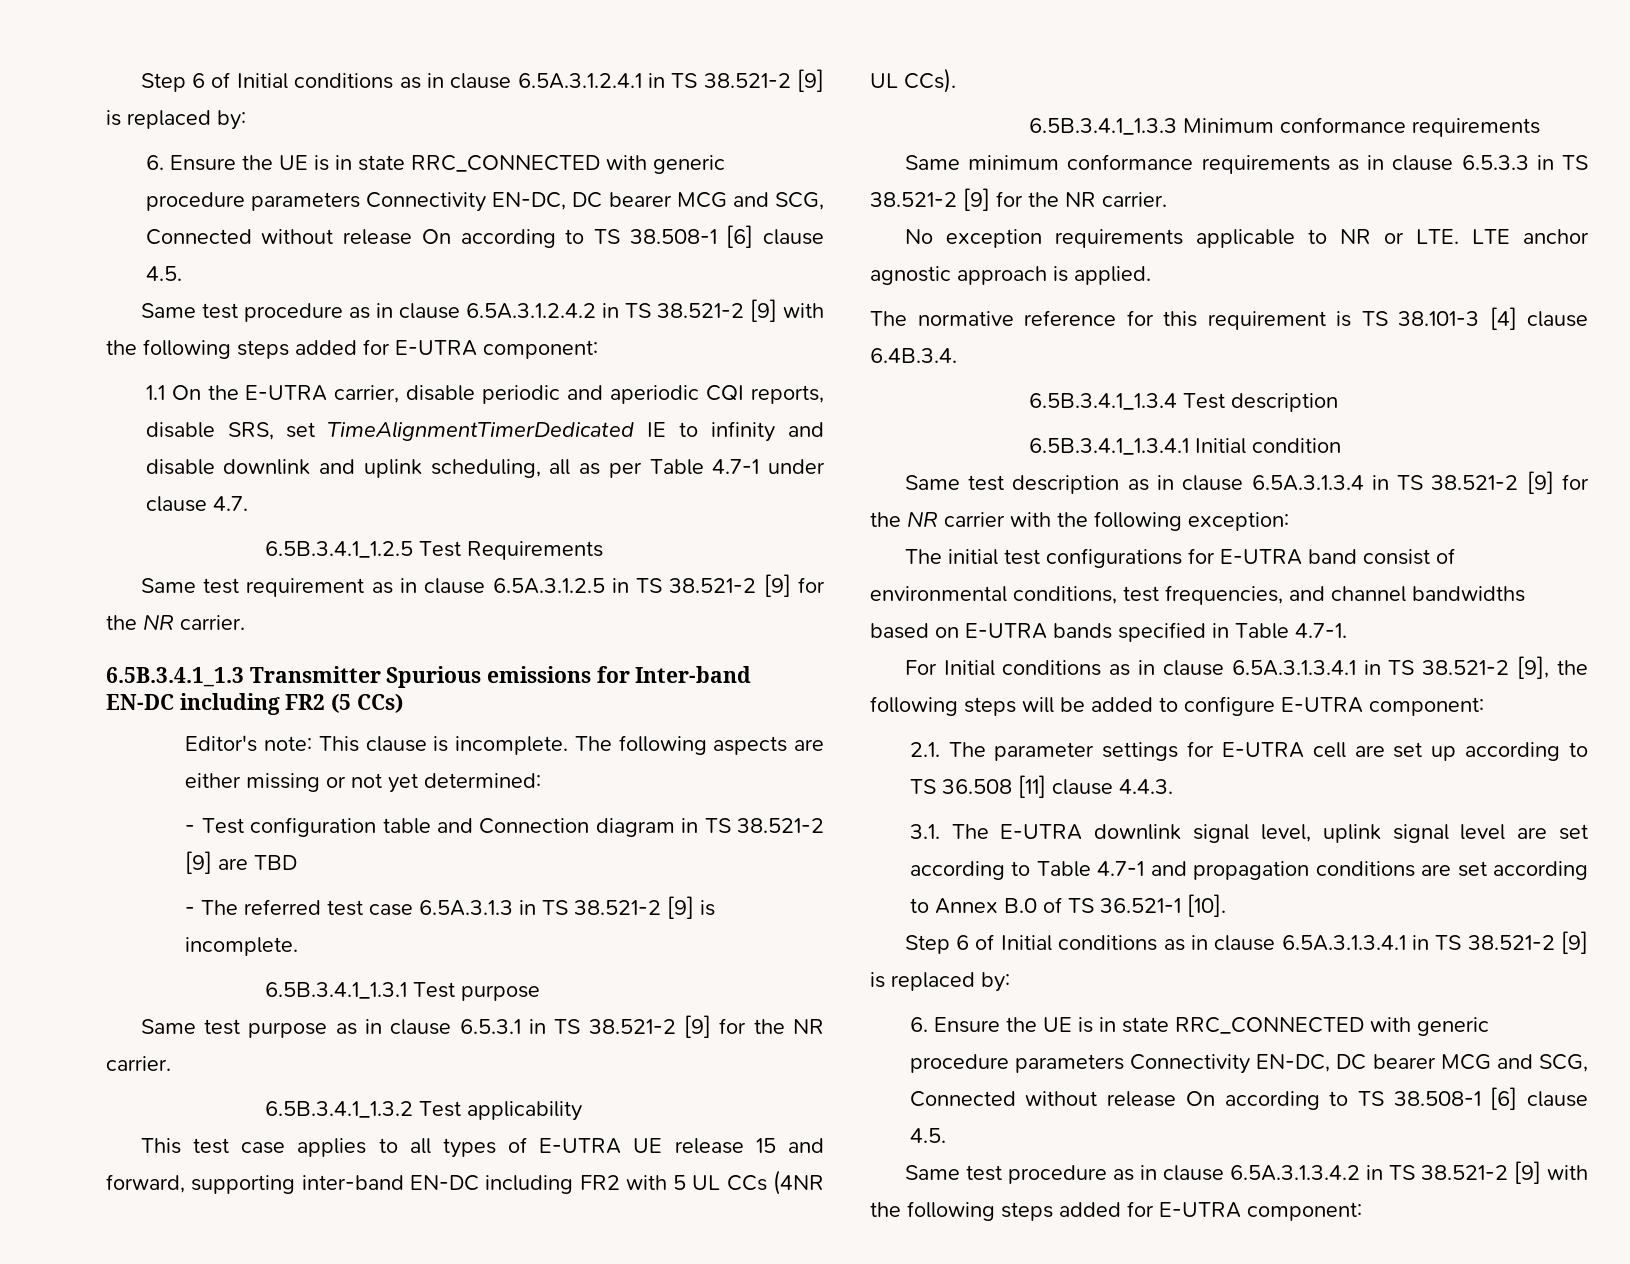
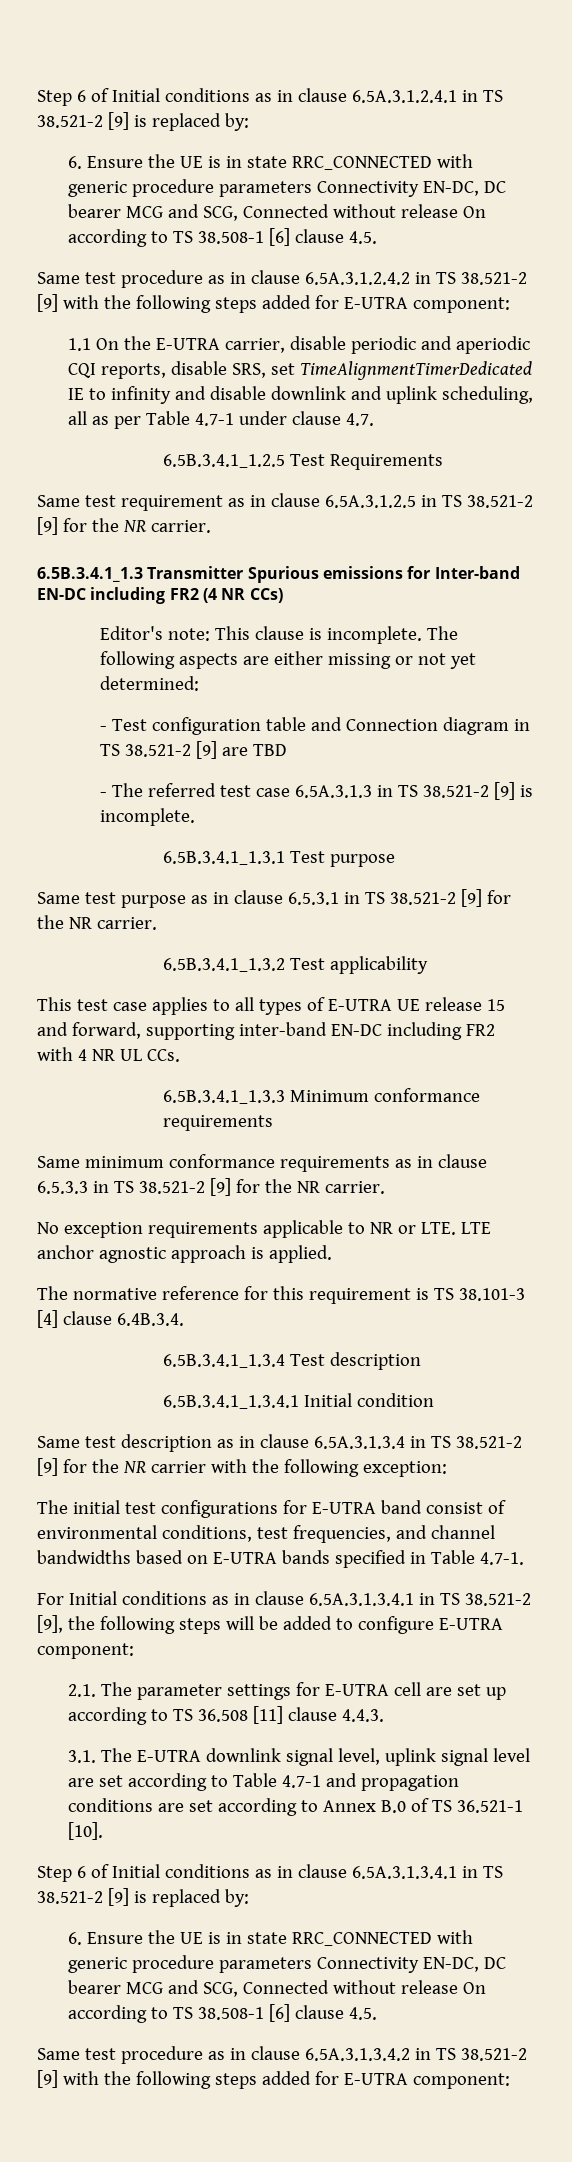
[331,693,352,713] (5 -> [202,588,246,603] (4 NR
[673,1170,824,1195] [870,68,956,93] 5 UL CCs (4NR UL CCs). -> [77,1049,180,1062] 4 NR UL CCs.

